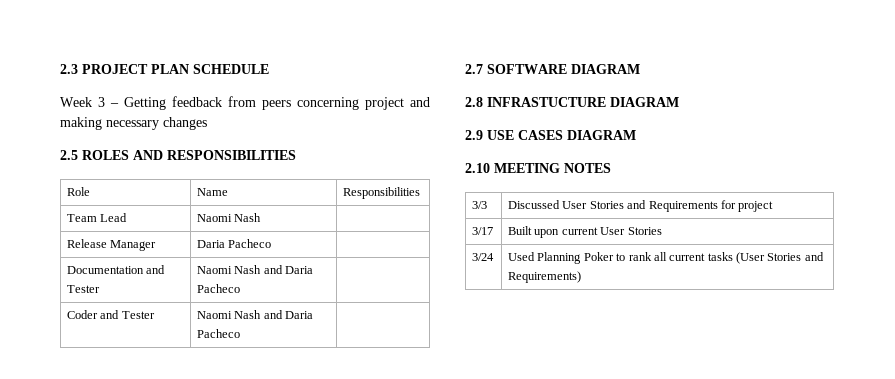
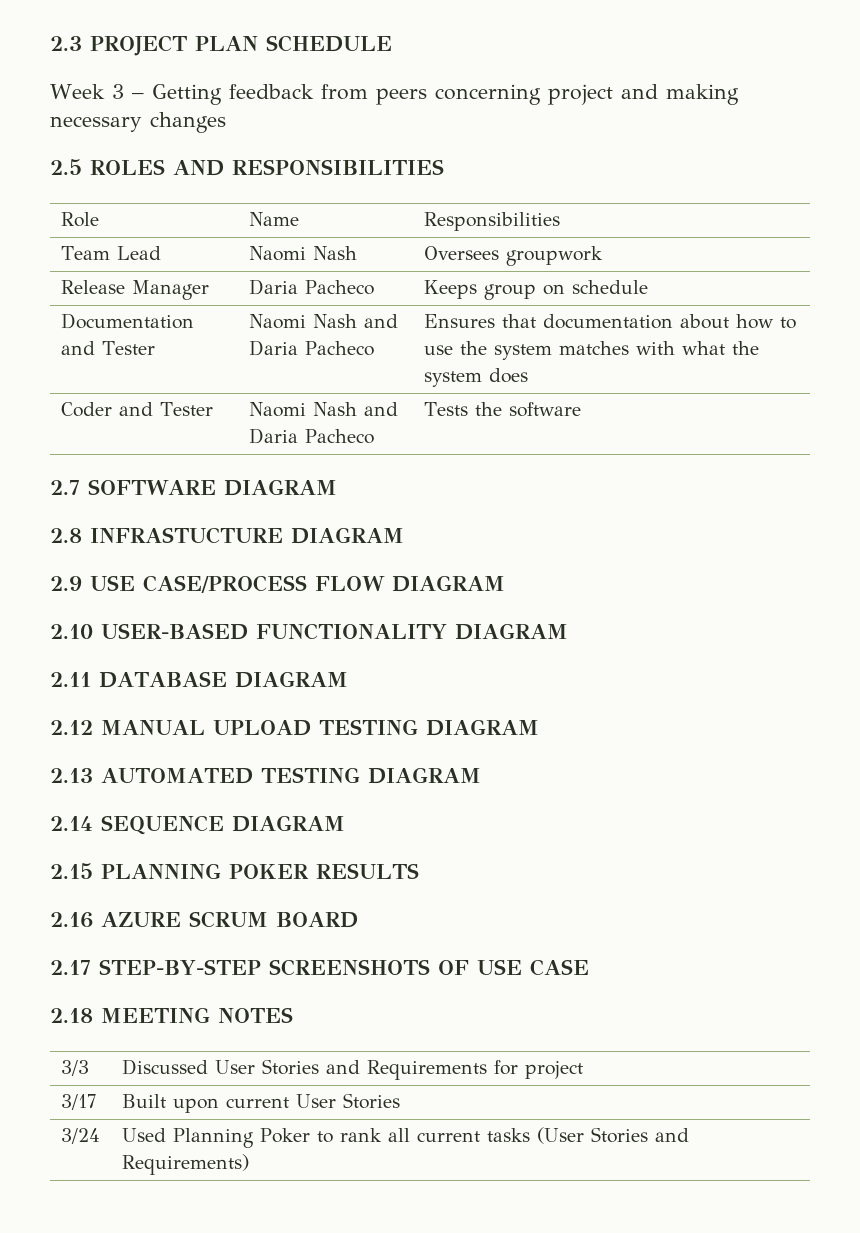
(262, 217) none -> [423,246,603,266] Oversees groupwork
(272, 243) none -> [423,280,648,300] Keeps group on schedule
(241, 288) none -> [423,314,796,329] [423,341,759,360] [423,368,528,387] Ensures that documentation about how to use the system matches with what the system does
(241, 333) none -> [423,402,581,417] Tests the software
[518,130,563,140] CASES -> [143,575,385,593] CASE/PROCESS FLOW
(490, 168) none -> [101,623,568,640] [50,671,348,688] [50,719,539,736] [50,767,481,784] [50,815,345,835] [50,863,419,879] [50,911,358,928] [50,959,589,976] [50,1008,93,1023] USER-BASED FUNCTIONALITY DIAGRAM // 2.11 DATABASE DIAGRAM // 2.12 MANUAL UPLOAD TESTING DIAGRAM // 2.13 AUTOMATED TESTING DIAGRAM // 2.14 SEQUENCE DIAGRAM // 2.15 PLANNING POKER RESULTS // 2.16 AZURE SCRUM BOARD // 2.17 STEP-BY-STEP SCREENSHOTS OF USE CASE // 2.18

